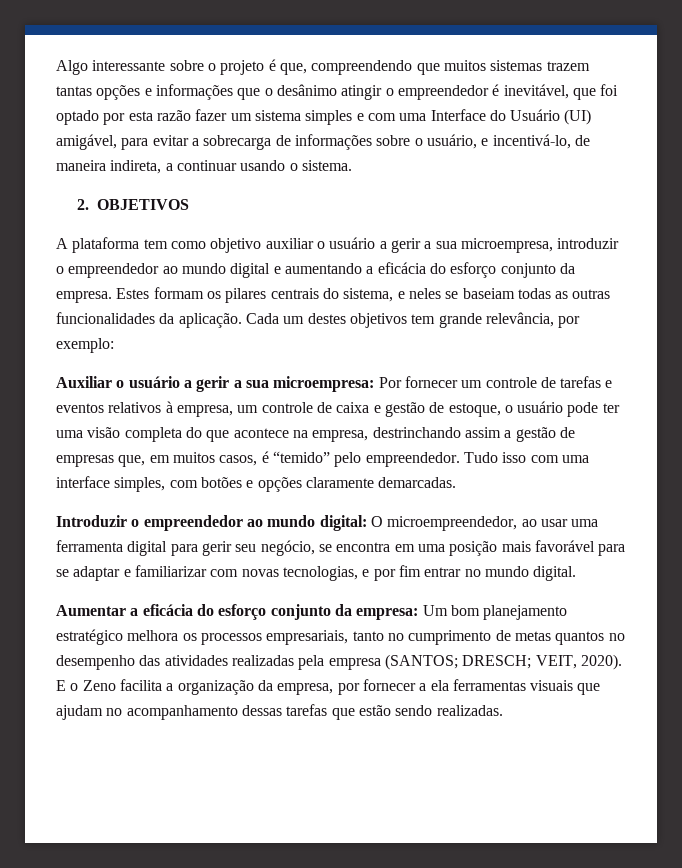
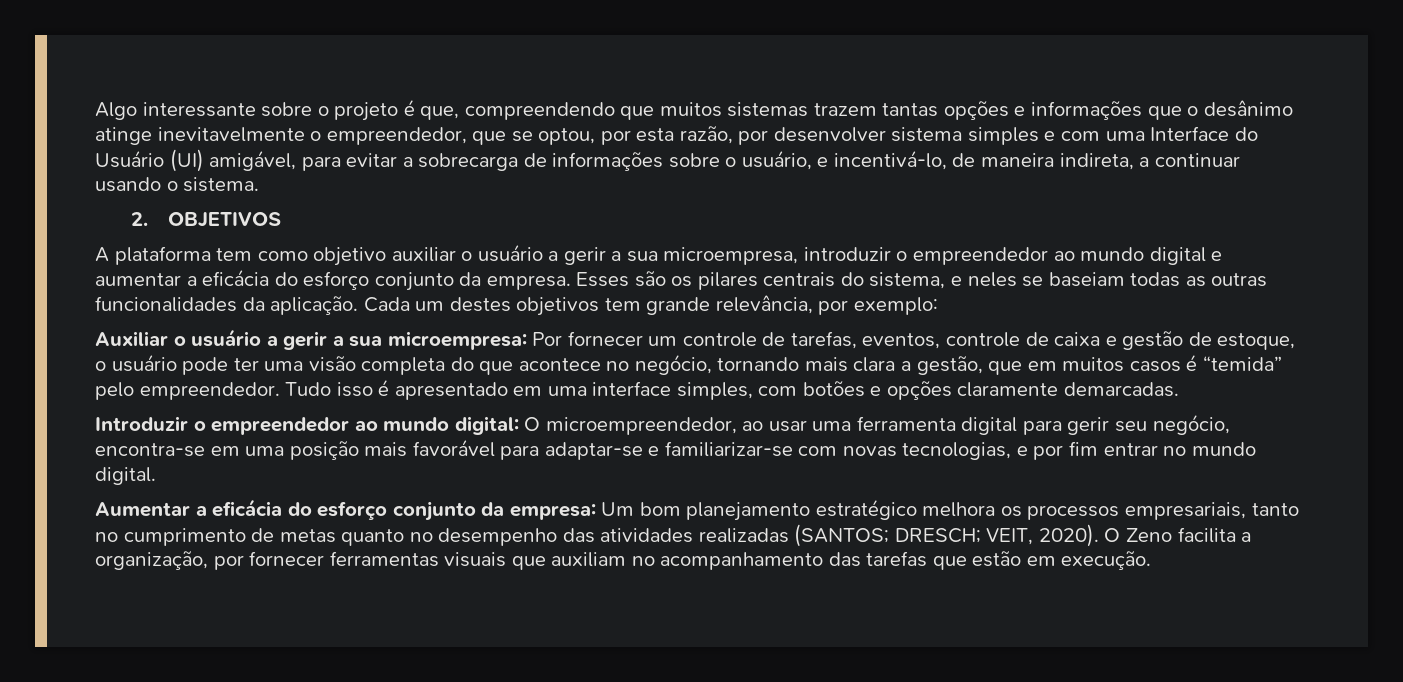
[341,84,619,100] [56,109,252,125] atingir o empreendedor é inevitável, que foi optado por esta razão fazer um -> [95,126,886,145] atinge inevitavelmente o empreendedor, que se optou, por esta razão, por desenvolver
[284,263,362,274] aumentando -> [95,273,181,286] aumentar
[116,287,204,299] Estes formam -> [576,271,666,287] Esses são
[560,376,613,388] [56,401,259,417] tarefas e eventos relativos à empresa, um -> [790,331,941,349] tarefas, eventos,
[292,427,575,442] [56,451,330,467] na empresa, destrinchando assim a gestão de empresas que, em muitos casos, é “temido” -> [606,354,1282,375] no negócio, tornando mais clara a gestão, que em muitos casos é “temida”
[530,455,559,463] com -> [378,379,543,400] é apresentado em
[318,542,391,552] se encontra -> [95,443,205,457] encontra-se
[56,565,207,581] se adaptar e familiarizar -> [544,441,793,460] adaptar-se e familiarizar-se
[555,631,605,645] quantos -> [341,529,405,546] quanto
[298,655,381,670] pela empresa -> (789, 535) none
[56,680,79,691] E o -> [1104,528,1121,542] O
[177,679,449,695] organização da empresa, por fornecer a ela -> [95,551,325,570] organização, por fornecer
[56,705,103,720] ajudam -> [551,552,627,567] auxiliam
[241,705,282,716] dessas -> [828,552,861,567] das
[395,705,503,716] sendo realizadas. -> [1026,551,1152,570] em execução.

